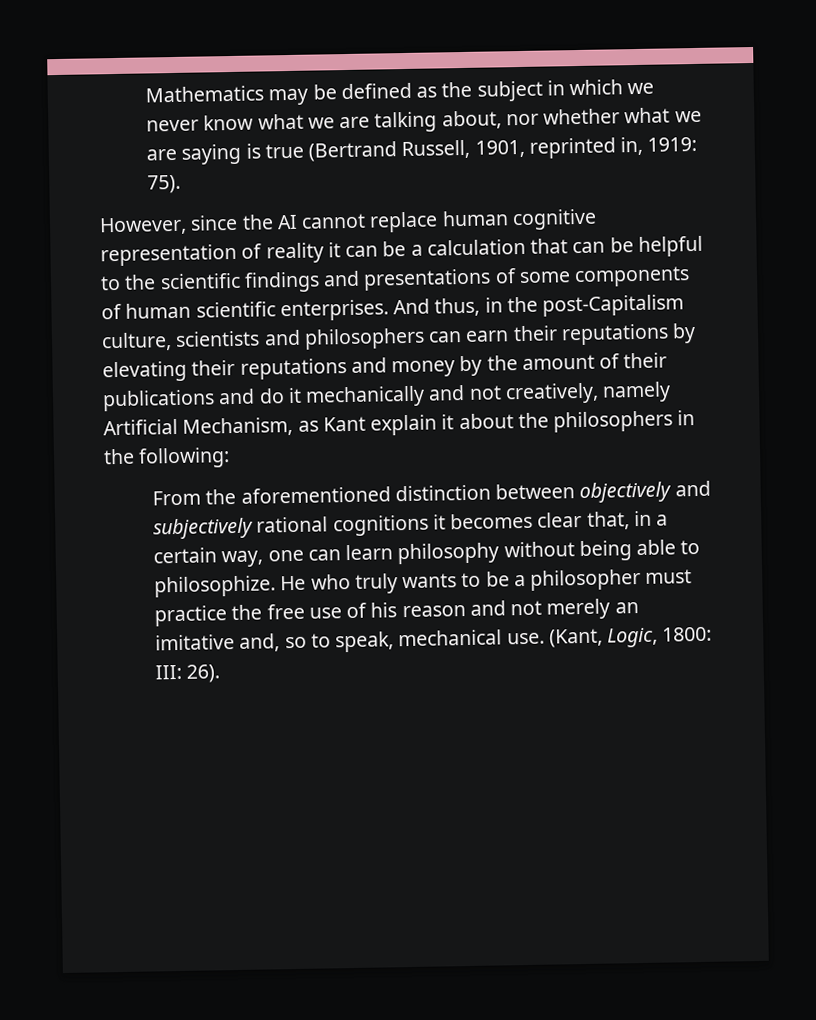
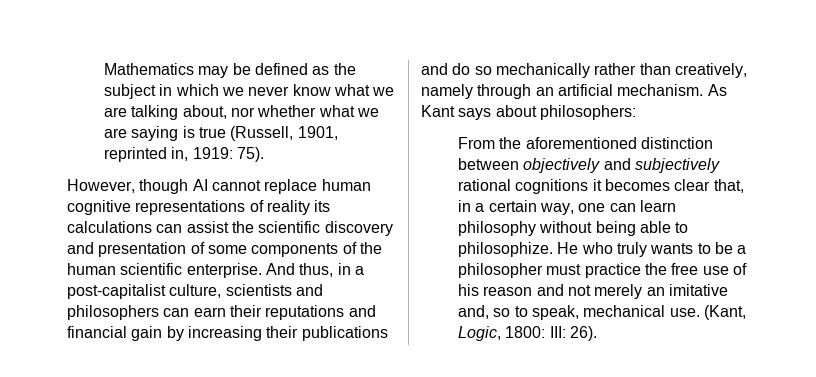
[308,139,471,162] (Bertrand Russell, -> [230,126,294,141] (Russell,
[190,214,274,231] since the -> [139,179,189,194] though
[100,243,237,267] representation -> [135,200,246,215] representations
[327,235,703,258] [100,268,492,293] it can be a calculation that can be helpful to the scientific findings and presentations -> [314,200,331,212] [67,221,393,236] [67,242,187,257] its calculations can assist the scientific discovery and presentation
(122, 311) none -> [359,242,382,254] the
[279,299,389,322] enterprises. -> [186,263,262,278] enterprise.
[506,294,685,317] the post-Capitalism -> [354,266,364,275] [67,284,166,299] a post-capitalist
[672,322,697,344] [102,352,668,383] [102,381,672,412] [103,410,696,437] [103,447,231,469] by elevating their reputations and money by the amount of their publications and do it mechanically and not creatively, namely Artificial Mechanism, as Kant explain it about the philosophers in the following: -> [348,305,376,317] [67,326,388,341] [421,63,747,78] [421,84,727,99] [421,105,636,120] and financial gain by increasing their publications and do so mechanically rather than creatively, namely through an artificial mechanism. As Kant says about philosophers:

